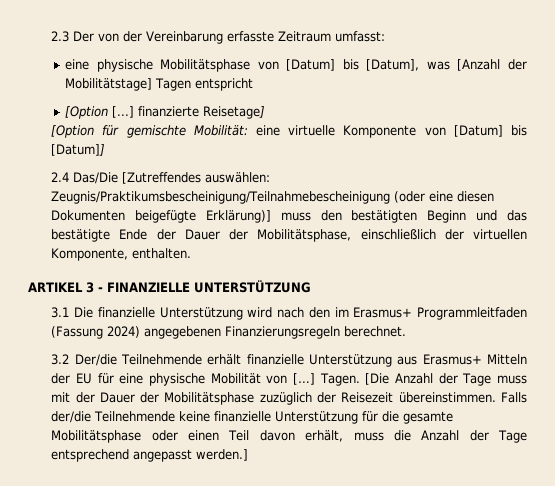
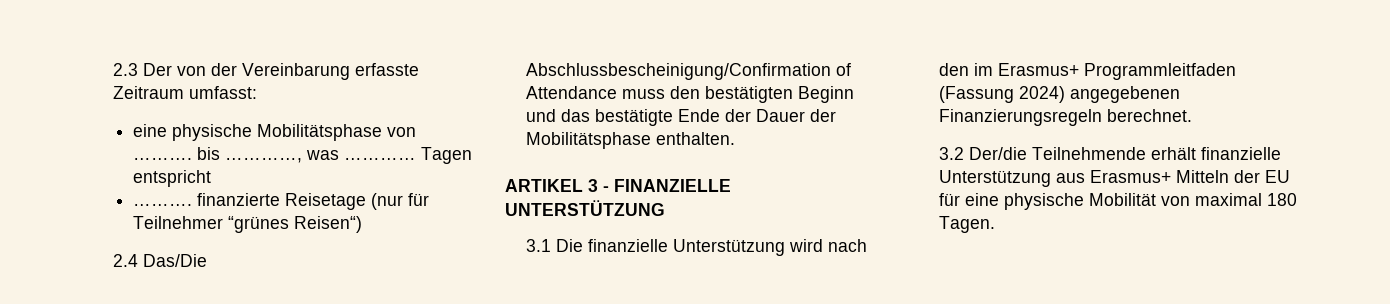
[286,59,527,71] [65,78,254,91] [65,106,266,119] [51,125,527,138] [51,144,106,156] [51,172,271,184] [51,191,495,204] [51,210,271,223] [Datum] bis [Datum], was [Anzahl der Mobilitätstage] Tagen entspricht // [Option [...] finanzierte Reisetage] // [Option für gemischte Mobilität: eine virtuelle Komponente von [Datum] bis [Datum]] // 2.4 Das/Die [Zutreffendes auswählen: Zeugnis/Praktikumsbescheinigung/Teilnahmebescheinigung (oder eine diesen Dokumenten beigefügte Erklärung)] -> [132,147,472,164] [132,170,211,187] [132,193,429,210] [132,216,362,233] [113,254,208,267] [526,63,852,80] [526,86,618,99] ………. bis …………, was ………… Tagen entspricht // ………. finanzierte Reisetage (nur für Teilnehmer “grünes Reisen“) // 2.4 Das/Die Abschlussbescheinigung/Confirmation of Attendance
[257,229,527,242] [51,248,129,261] Mobilitätsphase, einschließlich der virtuellen Komponente, -> [526,132,652,149] Mobilitätsphase
[292,373,527,386] [51,392,528,405] [51,411,454,424] [51,430,528,443] [51,449,249,462] […] Tagen. [Die Anzahl der Tage muss mit der Dauer der Mobilitätsphase zuzüglich der Reisezeit übereinstimmen. Falls der/die Teilnehmende keine finanzielle Unterstützung für die gesamte Mobilitätsphase oder einen Teil davon erhält, muss die Anzahl der Tage entsprechend angepasst werden.] -> [1195,193,1298,206] [939,216,996,233] maximal 180 Tagen.

